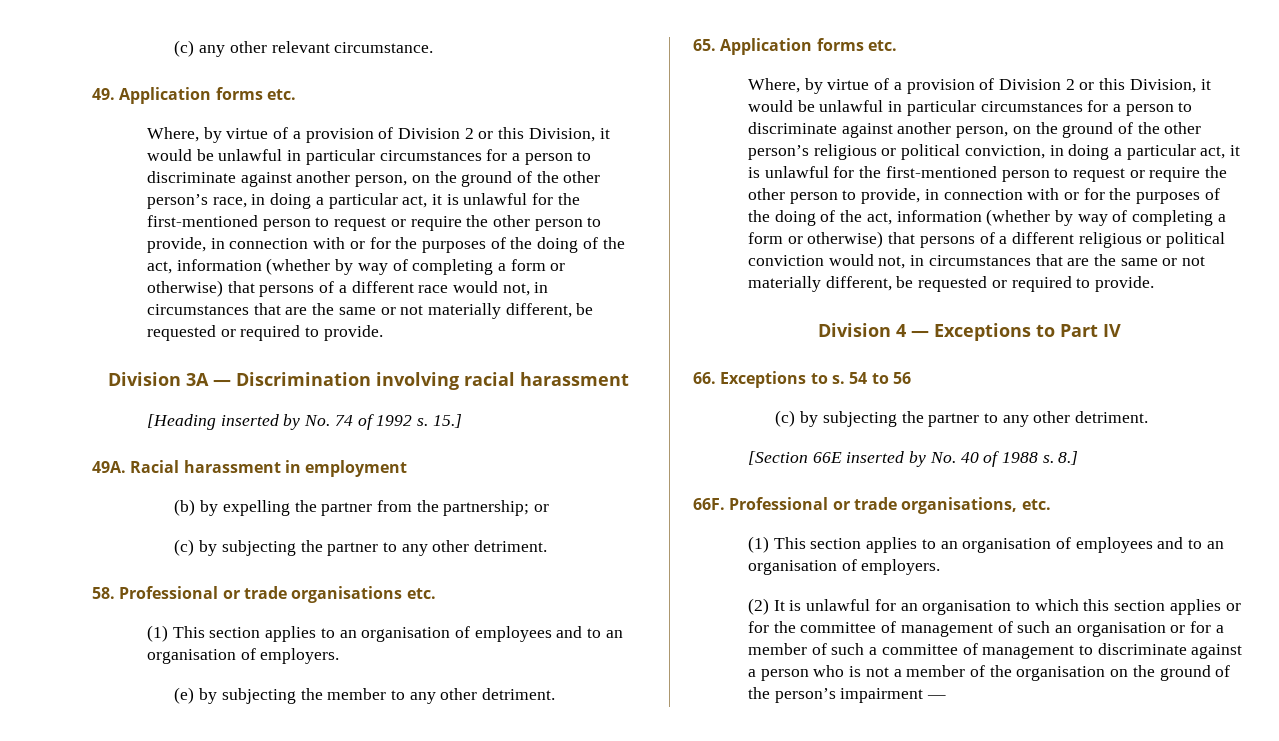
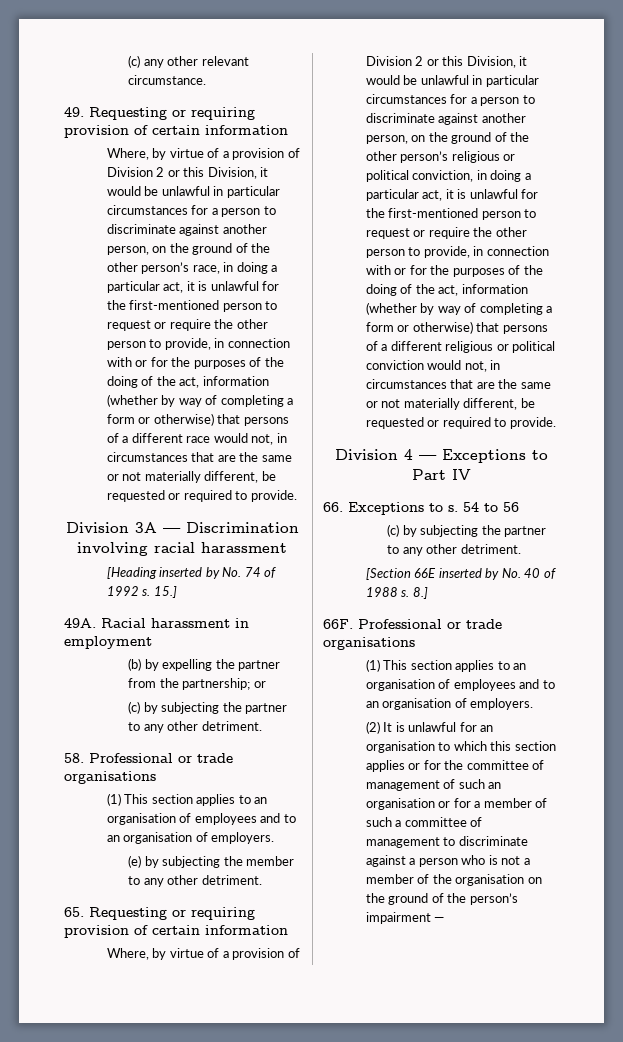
[119,87,296,104] Application forms etc. -> [89,107,255,120] [64,125,288,138] Requesting or requiring provision of certain information
[406,588,436,599] etc. -> (156, 777) none
[720,38,897,55] Application forms etc. -> [89,907,255,920] [64,925,288,938] Requesting or requiring provision of certain information
[901,497,1051,514] organisations, etc. -> [323,637,415,650] organisations

